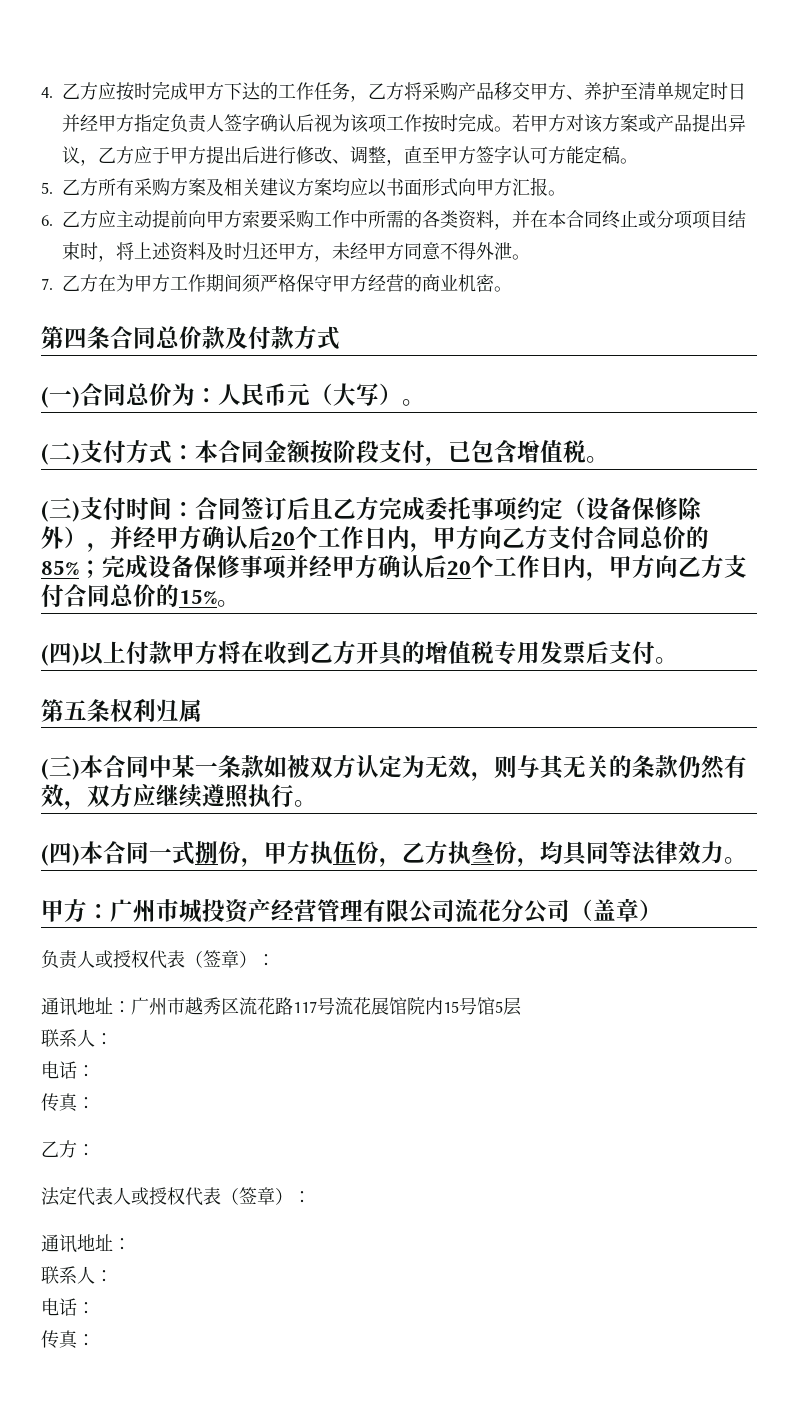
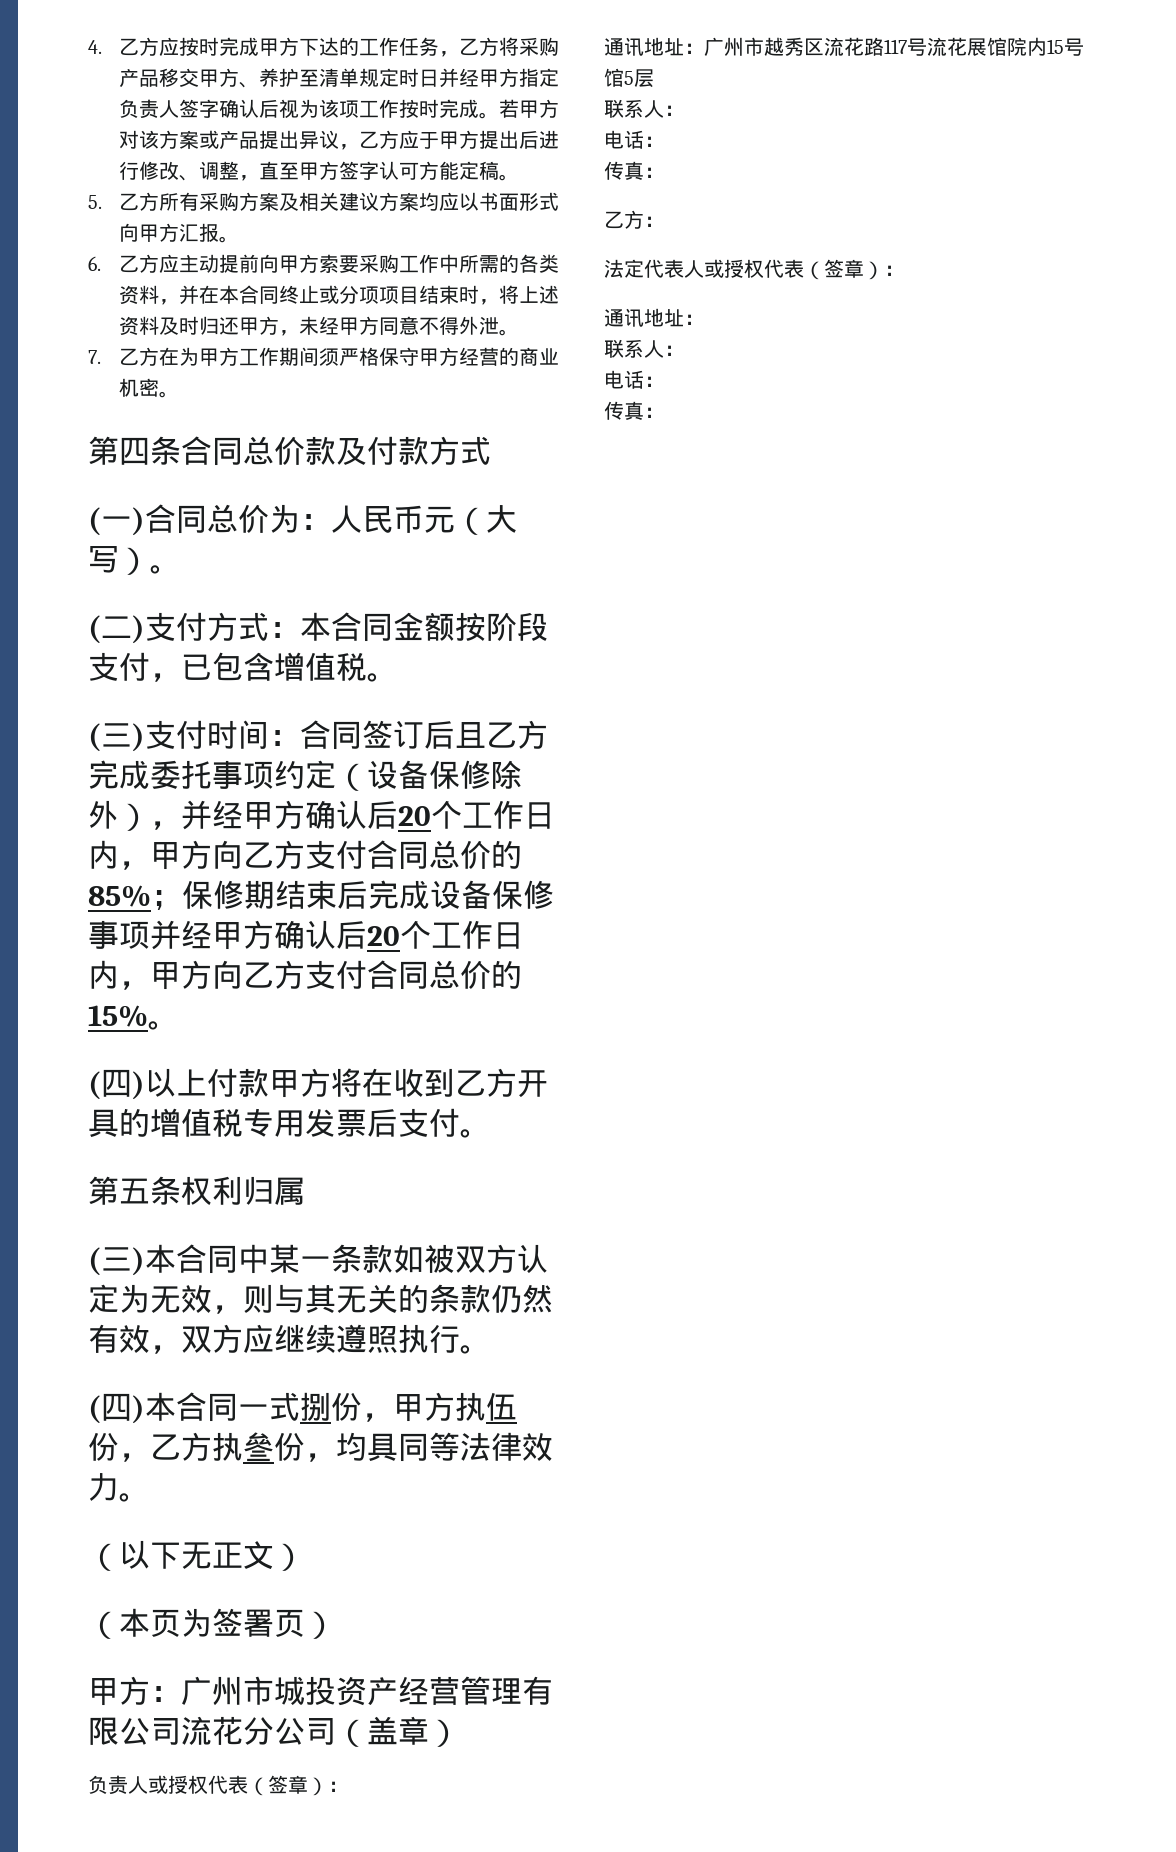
(102, 569) none -> [182,880,368,909] 保修期结束后
(747, 860) none -> [88,1540,305,1571] [88,1608,336,1639] // （以下无正文） // （本页为签署页）

